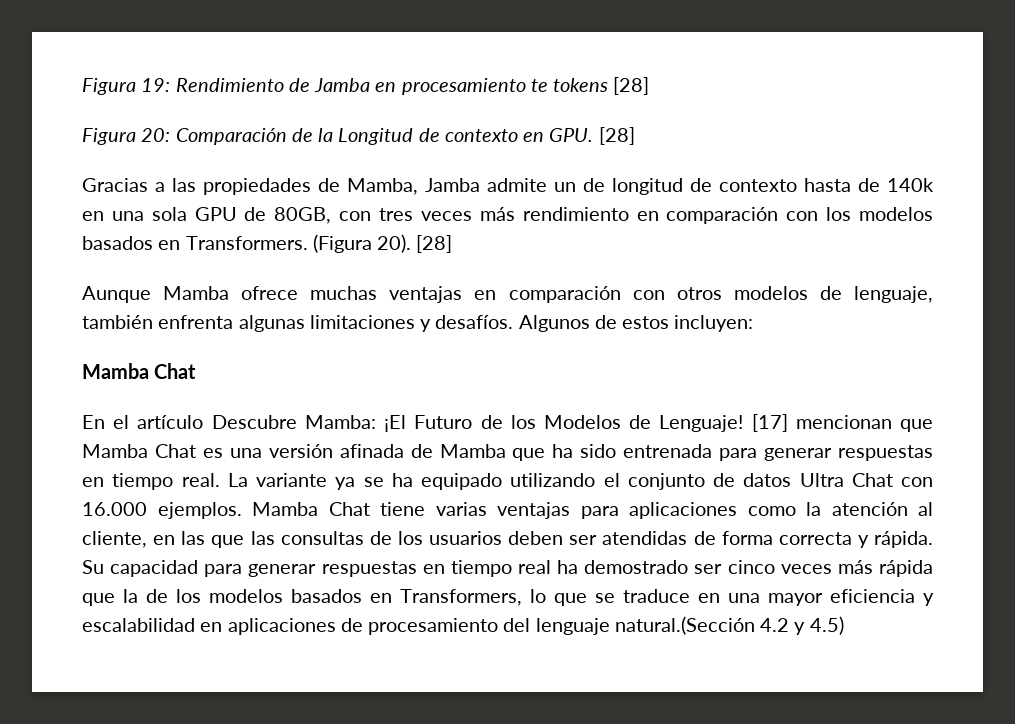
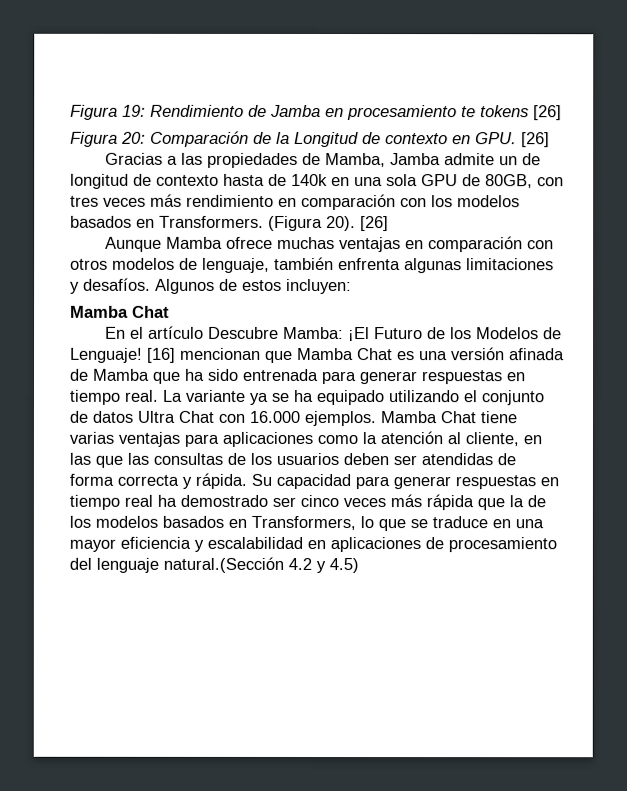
[613,77,650,95] [28] -> [533,105,562,121] [26]
[598,127,635,145] [28] -> [521,132,550,148] [26]
[416,235,453,253] [28] -> [360,216,389,232] [26]
[751,414,788,432] [17] -> [147,347,176,363] [16]

